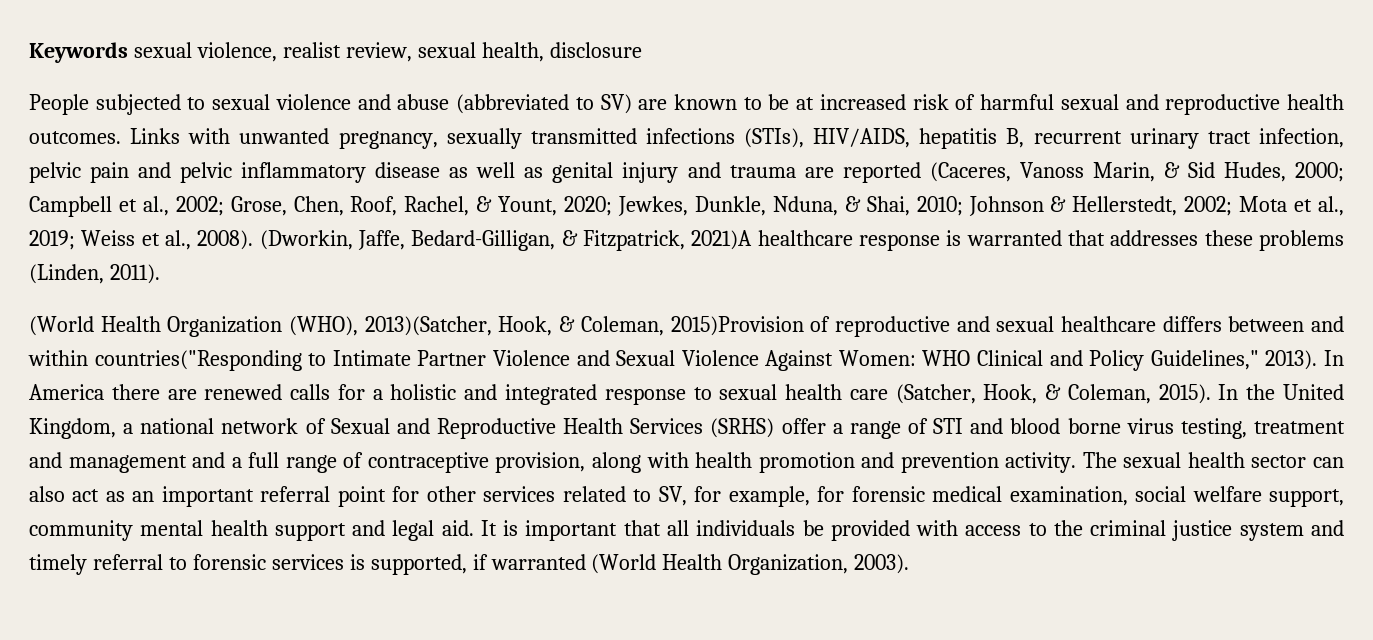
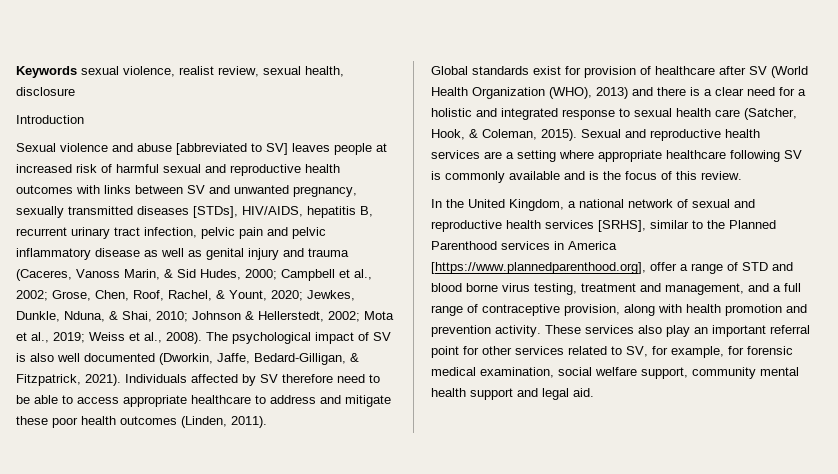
[29,94,790,115] People subjected to sexual violence and abuse (abbreviated to SV) are known to be -> [16,115,84,124] [16,143,372,155] Introduction // Sexual violence and abuse [abbreviated to SV] leaves people
[29,128,231,144] outcomes. Links with -> [16,185,230,194] outcomes with links between SV and
[645,128,805,148] infections (STIs), -> [137,206,238,218] diseases [STDs],
[804,162,921,183] are reported -> (349, 252) none
(254, 240) none -> [206,332,391,344] [16,353,155,362] The psychological impact of SV is also well documented
[691,230,1344,251] [29,264,160,284] [29,316,1344,337] [28,350,1344,371] [29,384,331,400] 2021)A healthcare response is warranted that addresses these problems (Linden, 2011). // (World Health Organization (WHO), 2013)(Satcher, Hook, & Coleman, 2015)Provision of reproductive and sexual healthcare differs between and within countries("Responding to Intimate Partner Violence and Sexual Violence Against Women: WHO Clinical and Policy Guidelines," 2013). In America there are renewed calls -> [85,374,380,386] [16,395,391,407] [16,416,267,428] [431,66,808,78] [431,87,775,99] 2021). Individuals affected by SV therefore need to be able to access appropriate healthcare to address and mitigate these poor health outcomes (Linden, 2011). // Global standards exist for provision of healthcare after SV (World Health Organization (WHO), 2013) and there is a clear need
(1211, 394) none -> [581,129,760,141] [431,150,802,162] [431,171,742,183] Sexual and reproductive health services are a setting where appropriate healthcare following SV is commonly available and is the focus of this review. //
[330,418,775,439] Sexual and Reproductive Health Services (SRHS) -> [692,199,755,208] [431,220,776,232] [431,241,617,250] [431,262,646,274] sexual and reproductive health services [SRHS], similar to the Planned Parenthood services in America [https://www.plannedparenthood.org],
[933,418,964,434] STI -> [742,262,768,271] STD
[68,455,187,473] management -> [665,283,744,295] management,
[1082,452,1344,468] [29,486,125,502] The sexual health sector can also act as -> [545,325,690,337] These services also play
[480,520,1344,541] [29,554,910,575] It is important that all individuals be provided with access to the criminal justice system and timely referral to forensic services is supported, if warranted (World Health Organization, 2003). -> (594, 392) none

